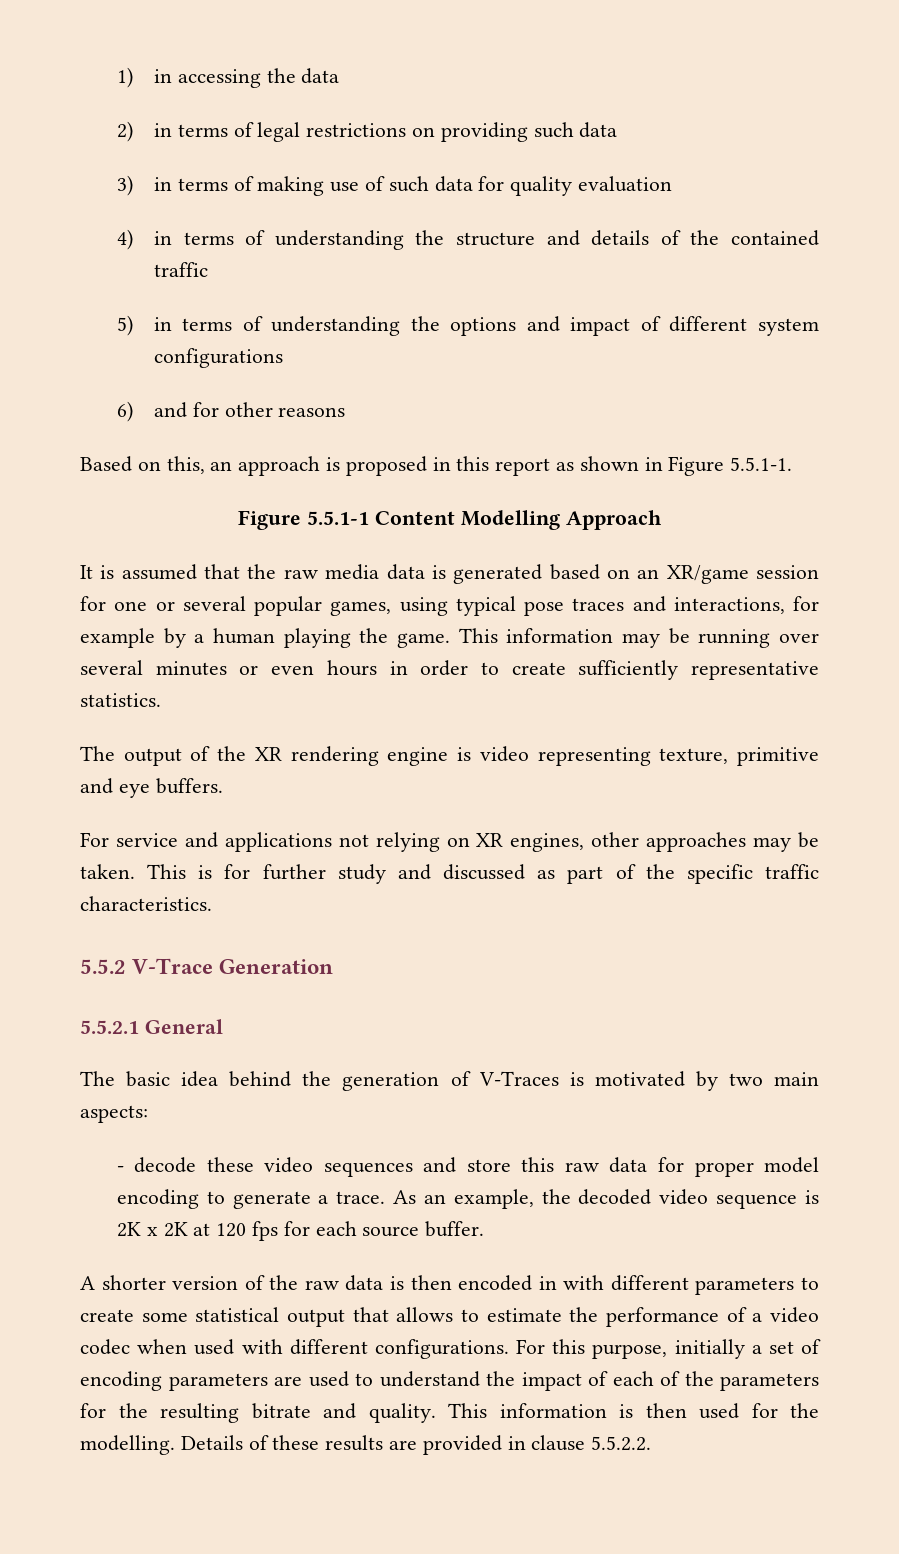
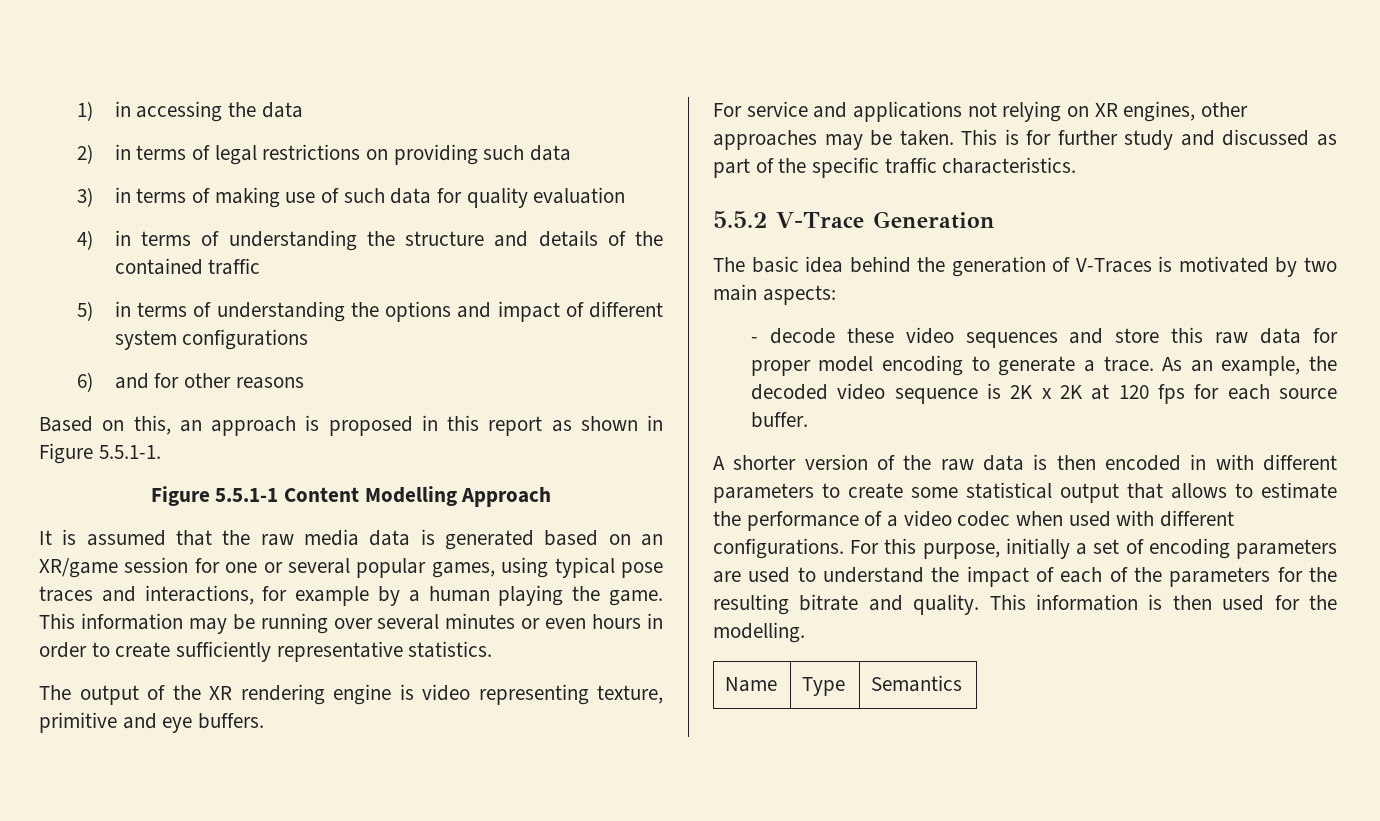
[80,1019,223,1034] // 5.5.2.1 General -> (995, 220) none
[180,1435,652,1455] Details of these results are provided in clause 5.5.2.2. -> [725,677,778,692] [802,677,846,696] [871,675,963,692] // Name | Type | Semantics

